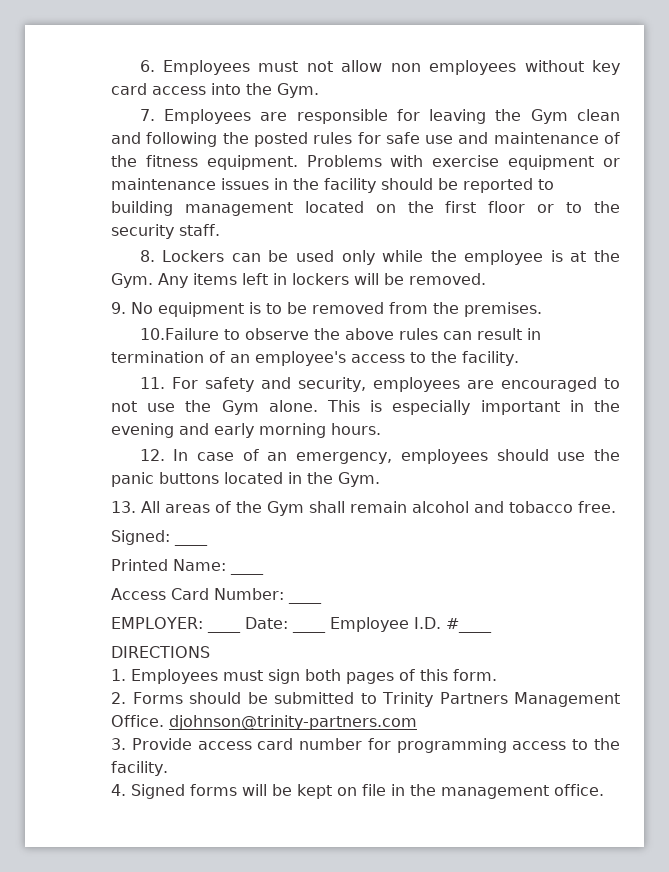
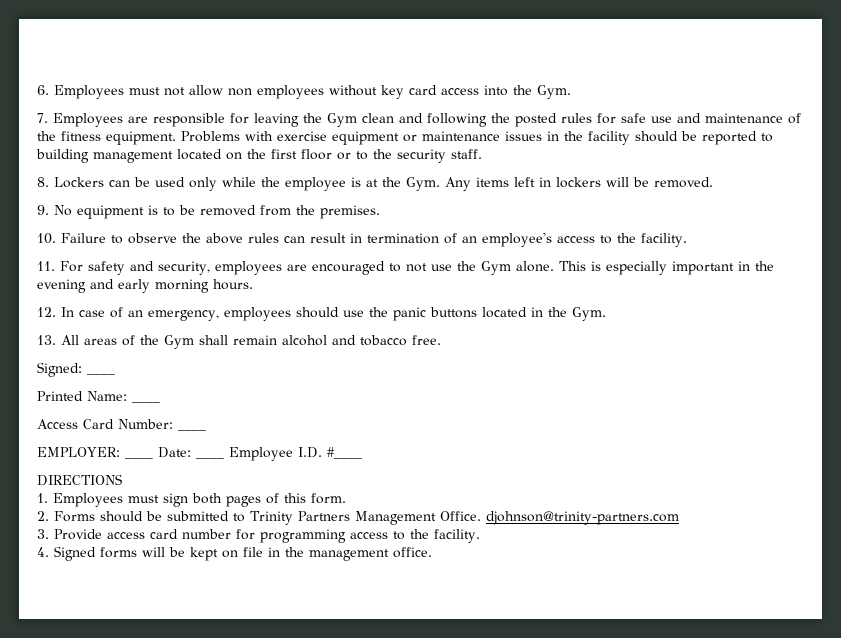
[139,328,219,340] 10.Failure -> [37,233,106,244] 10. Failure

